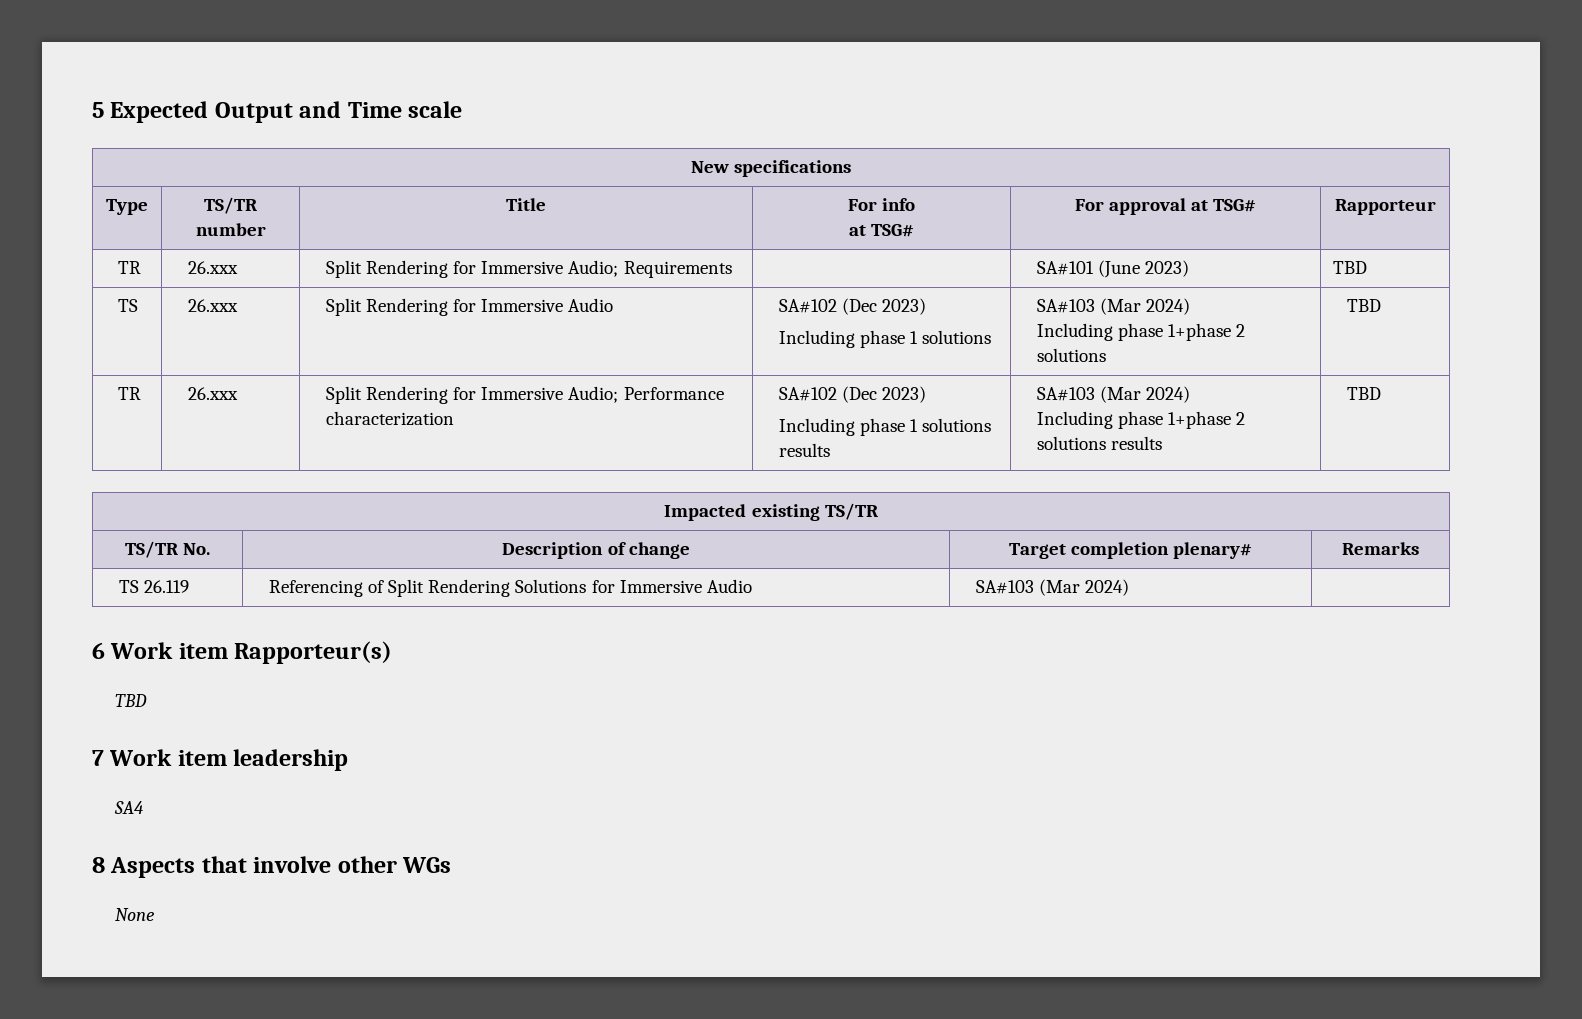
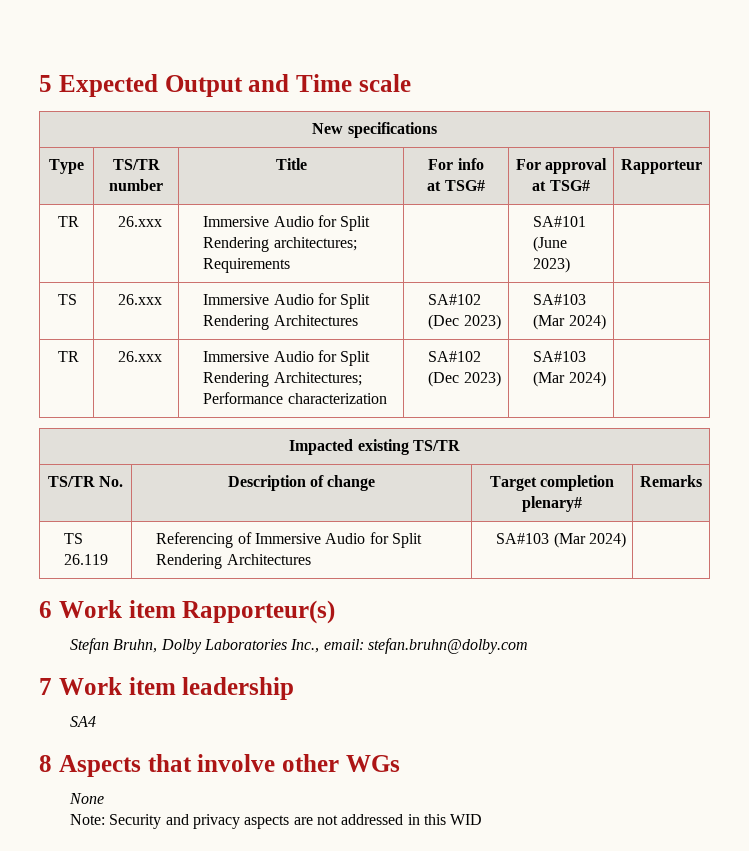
[325,260,619,278] Split Rendering for Immersive Audio; -> [203,215,371,231] [203,237,357,252] Immersive Audio for Split Rendering architectures;
[1333,261,1368,274] TBD -> (571, 265) none
[325,298,614,316] [778,298,927,315] [778,330,992,348] [1036,298,1191,315] [1036,323,1246,341] [1036,348,1106,362] [1346,299,1381,312] [118,387,142,400] [187,387,238,400] [325,386,619,404] Split Rendering for Immersive Audio | SA#102 (Dec 2023) // Including phase 1 solutions | SA#103 (Mar 2024) // Including phase 1+phase 2 solutions | TBD // TR | 26.xxx | Split Rendering for Immersive Audio; -> [203,293,371,309] [203,315,358,330] [428,294,482,305] [428,314,501,330] [533,294,587,305] [533,314,606,330] [58,351,80,362] [118,351,163,362] [203,350,371,366] [203,372,362,387] Immersive Audio for Split Rendering Architectures | SA#102 (Dec 2023) | SA#103 (Mar 2024) | // TR | 26.xxx | Immersive Audio for Split Rendering Architectures;
[778,418,992,436] [778,443,830,457] [1036,386,1191,403] [1036,411,1246,429] [1036,436,1163,450] [1346,387,1381,400] // Including phase 1 solutions results | SA#103 (Mar 2024) // Including phase 1+phase 2 solutions results | TBD -> [533,351,587,362] [533,371,606,387] | SA#103 (Mar 2024) |
[388,579,752,597] Split Rendering Solutions for Immersive Audio -> [254,532,422,548] [156,554,311,569] Immersive Audio for Split Rendering Architectures
[115,694,148,707] TBD -> [69,638,528,654] Stefan Bruhn, Dolby Laboratories Inc., email: stefan.bruhn@dolby.com
(156, 914) none -> [69,814,483,829] // Note: Security and privacy aspects are not addressed in this WID

